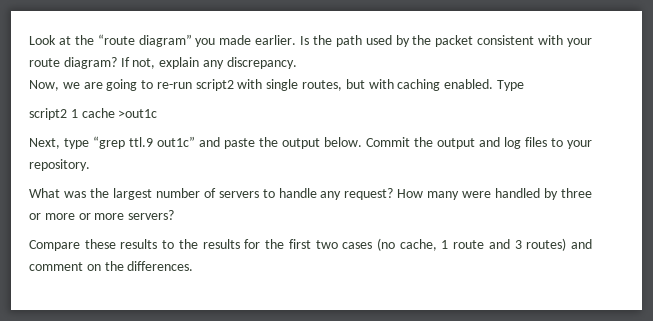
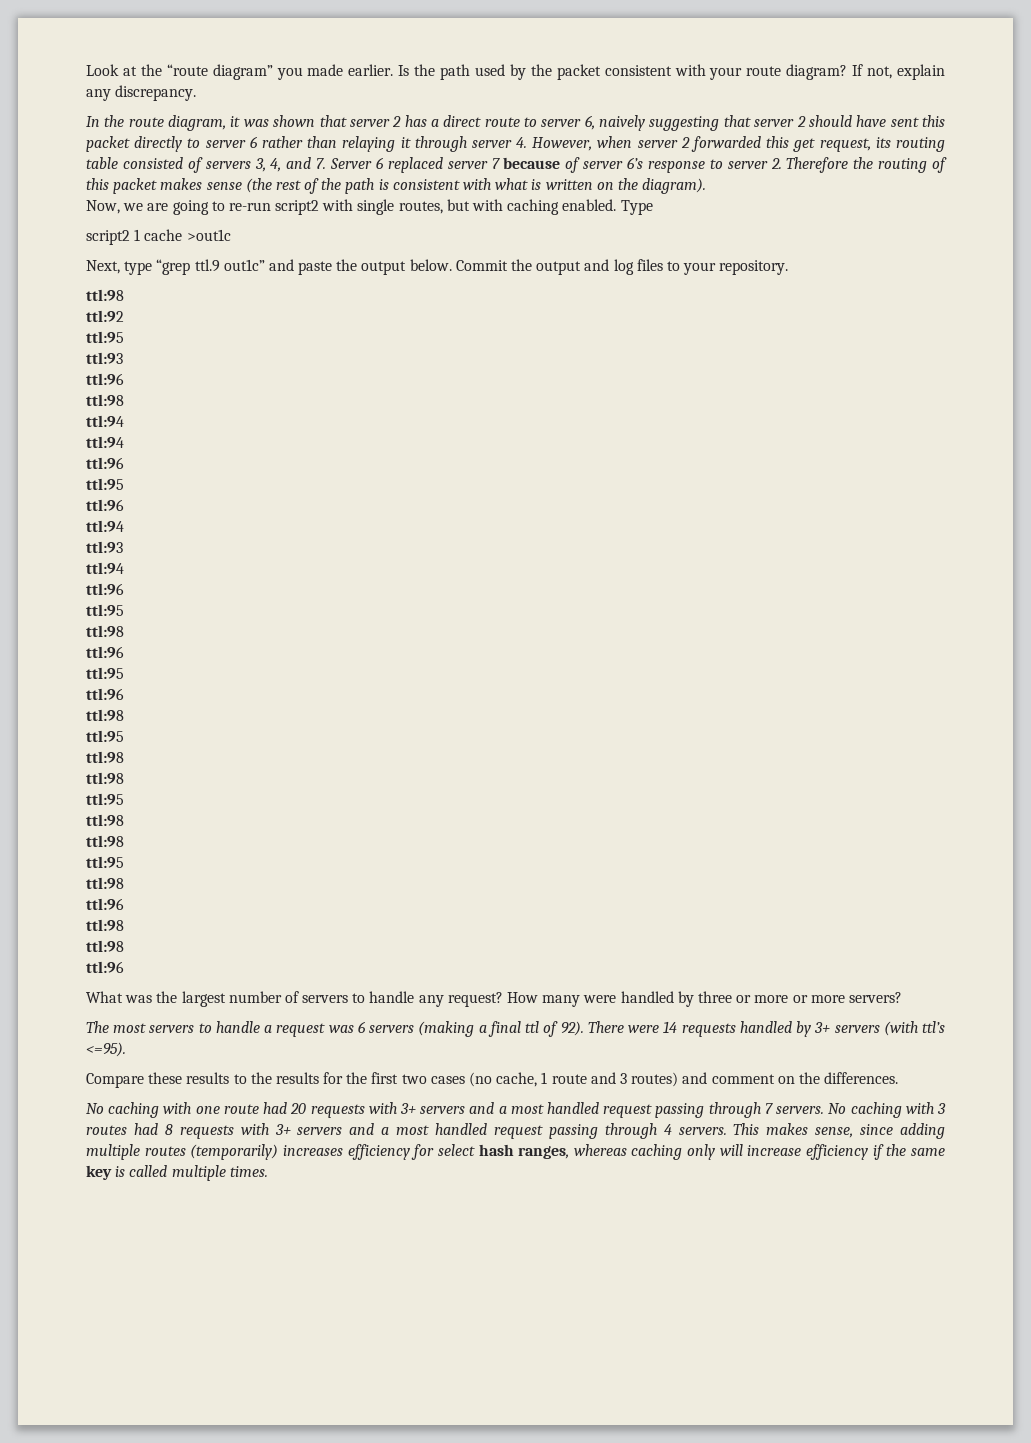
(297, 63) none -> [86,115,946,131] [86,136,945,152] [86,157,947,173] [86,178,707,194] // In the route diagram, it was shown that server 2 has a direct route to server 6, naively suggesting that server 2 should have sent this packet directly to server 6 rather than relaying it through server 4. However, when server 2 forwarded this get request, its routing table consisted of servers 3, 4, and 7. Server 6 replaced server 7 because of server 6’s response to server 2. Therefore the routing of this packet makes sense (the rest of the path is consistent with what is written on the diagram).
(90, 165) none -> [86,289,124,301] [86,310,124,322] [86,331,124,343] [86,352,123,364] [86,373,124,385] [86,394,124,406] [86,415,124,427] [86,436,124,448] [86,457,124,469] [86,478,124,490] [86,499,124,511] [86,520,124,532] [86,541,123,553] [86,562,124,574] [86,583,124,595] [86,604,124,616] [86,625,124,637] [86,646,124,658] [86,667,124,679] [86,688,124,700] [86,709,124,721] [86,730,124,742] [86,751,124,763] [86,772,124,784] [86,793,124,805] [86,814,124,826] [86,835,124,847] [86,856,124,868] [86,877,124,889] [86,898,124,910] [86,919,124,931] [86,940,124,952] [86,961,124,973] // ttl:98 // ttl:92 // ttl:95 // ttl:93 // ttl:96 // ttl:98 // ttl:94 // ttl:94 // ttl:96 // ttl:95 // ttl:96 // ttl:94 // ttl:93 // ttl:94 // ttl:96 // ttl:95 // ttl:98 // ttl:96 // ttl:95 // ttl:96 // ttl:98 // ttl:95 // ttl:98 // ttl:98 // ttl:95 // ttl:98 // ttl:98 // ttl:95 // ttl:98 // ttl:96 // ttl:98 // ttl:98 // ttl:96
(175, 215) none -> [86,1021,946,1037] [86,1042,126,1057] // The most servers to handle a request was 6 servers (making a final ttl of 92). There were 14 requests handled by 3+ servers (with ttl’s <=95).
(194, 266) none -> [86,1102,947,1118] [86,1123,945,1139] [86,1144,945,1160] [86,1165,268,1181] // No caching with one route had 20 requests with 3+ servers and a most handled request passing through 7 servers. No caching with 3 routes had 8 requests with 3+ servers and a most handled request passing through 4 servers. This makes sense, since adding multiple routes (temporarily) increases efficiency for select hash ranges, whereas caching only will increase efficiency if the same key is called multiple times.

